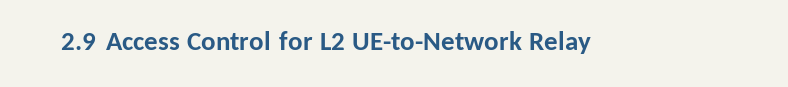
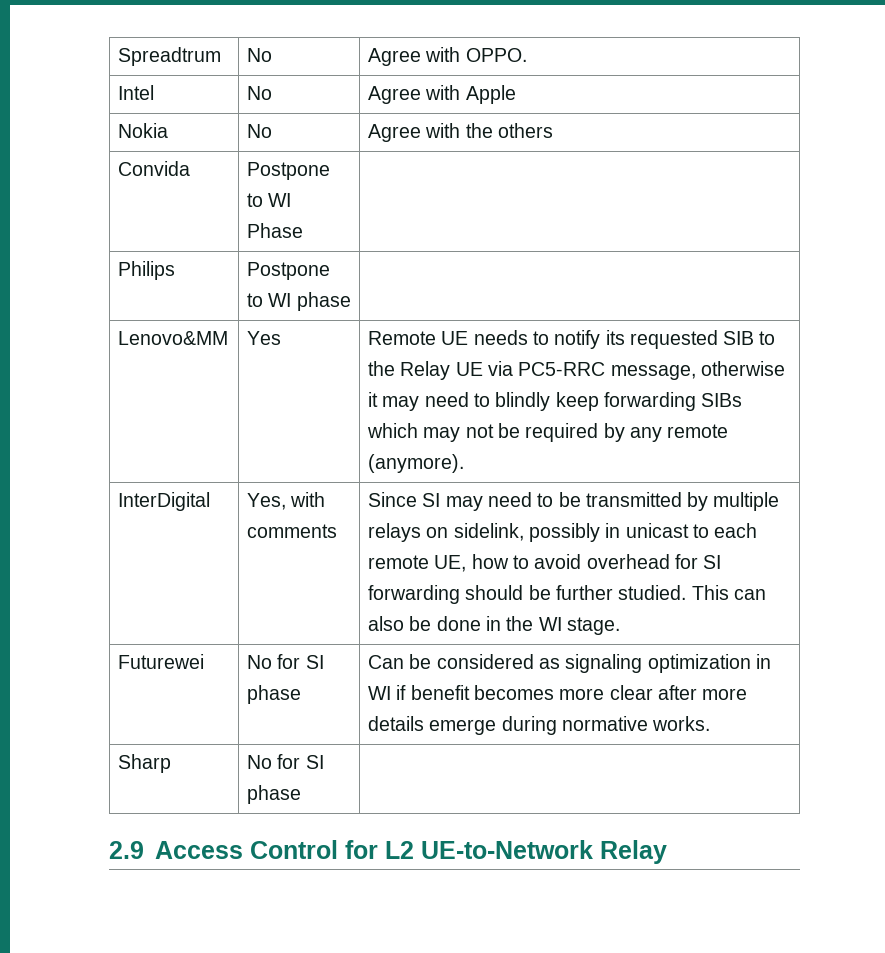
(61, 41) none -> [118,47,222,66] [247,48,273,62] [368,47,527,66] [118,85,155,100] [247,86,273,100] [368,85,516,104] [118,123,169,138] [247,124,273,138] [368,123,553,142] [118,161,191,176] [247,162,331,180] [247,193,292,207] [247,223,304,238] [118,261,176,280] [247,262,331,280] [247,292,351,311] [118,331,229,345] [247,331,282,345] [368,330,776,349] [368,361,785,380] [368,392,743,411] [367,423,729,442] [368,454,465,473] [118,492,211,511] [247,492,326,510] [247,524,338,538] [368,492,780,511] [368,523,758,542] [368,554,722,572] [368,585,766,604] [368,616,620,635] [118,654,205,669] [247,654,324,669] [247,685,302,704] [368,654,771,673] [368,685,748,700] [368,716,711,735] [118,754,172,773] [247,754,324,769] [247,785,302,804] Spreadtrum | No | Agree with OPPO. // Intel | No | Agree with Apple // Nokia | No | Agree with the others // Convida | Postpone to WI Phase | // Philips | Postpone to WI phase | // Lenovo&MM | Yes | Remote UE needs to notify its requested SIB to the Relay UE via PC5-RRC message, otherwise it may need to blindly keep forwarding SIBs which may not be required by any remote (anymore). // InterDigital | Yes, with comments | Since SI may need to be transmitted by multiple relays on sidelink, possibly in unicast to each remote UE, how to avoid overhead for SI forwarding should be further studied. This can also be done in the WI stage. // Futurewei | No for SI phase | Can be considered as signaling optimization in WI if benefit becomes more clear after more details emerge during normative works. // Sharp | No for SI phase | //

